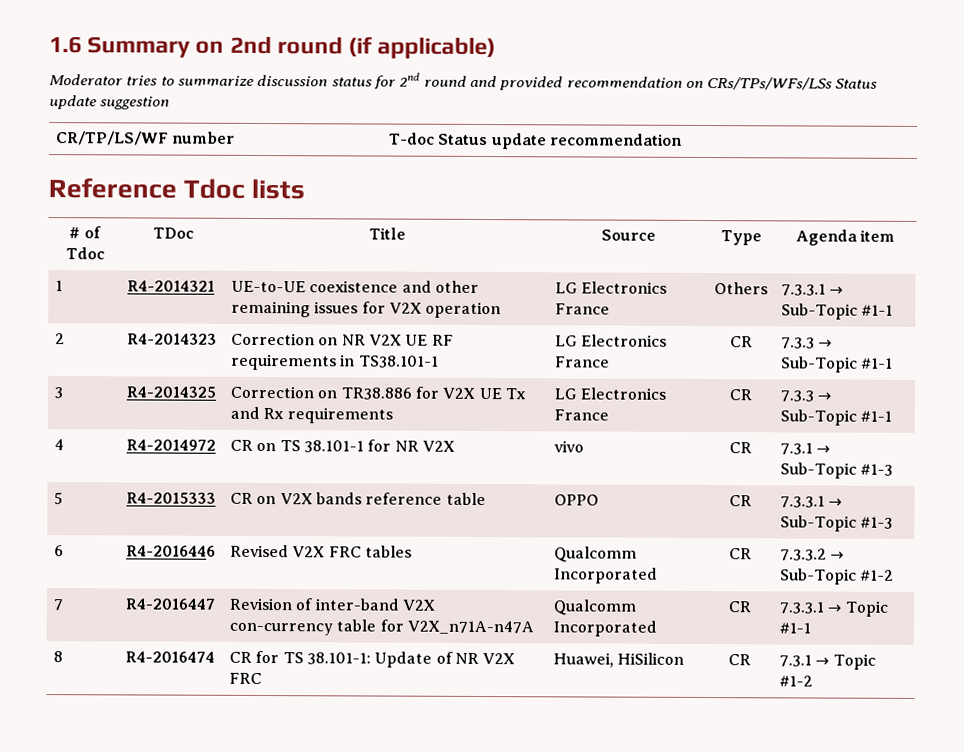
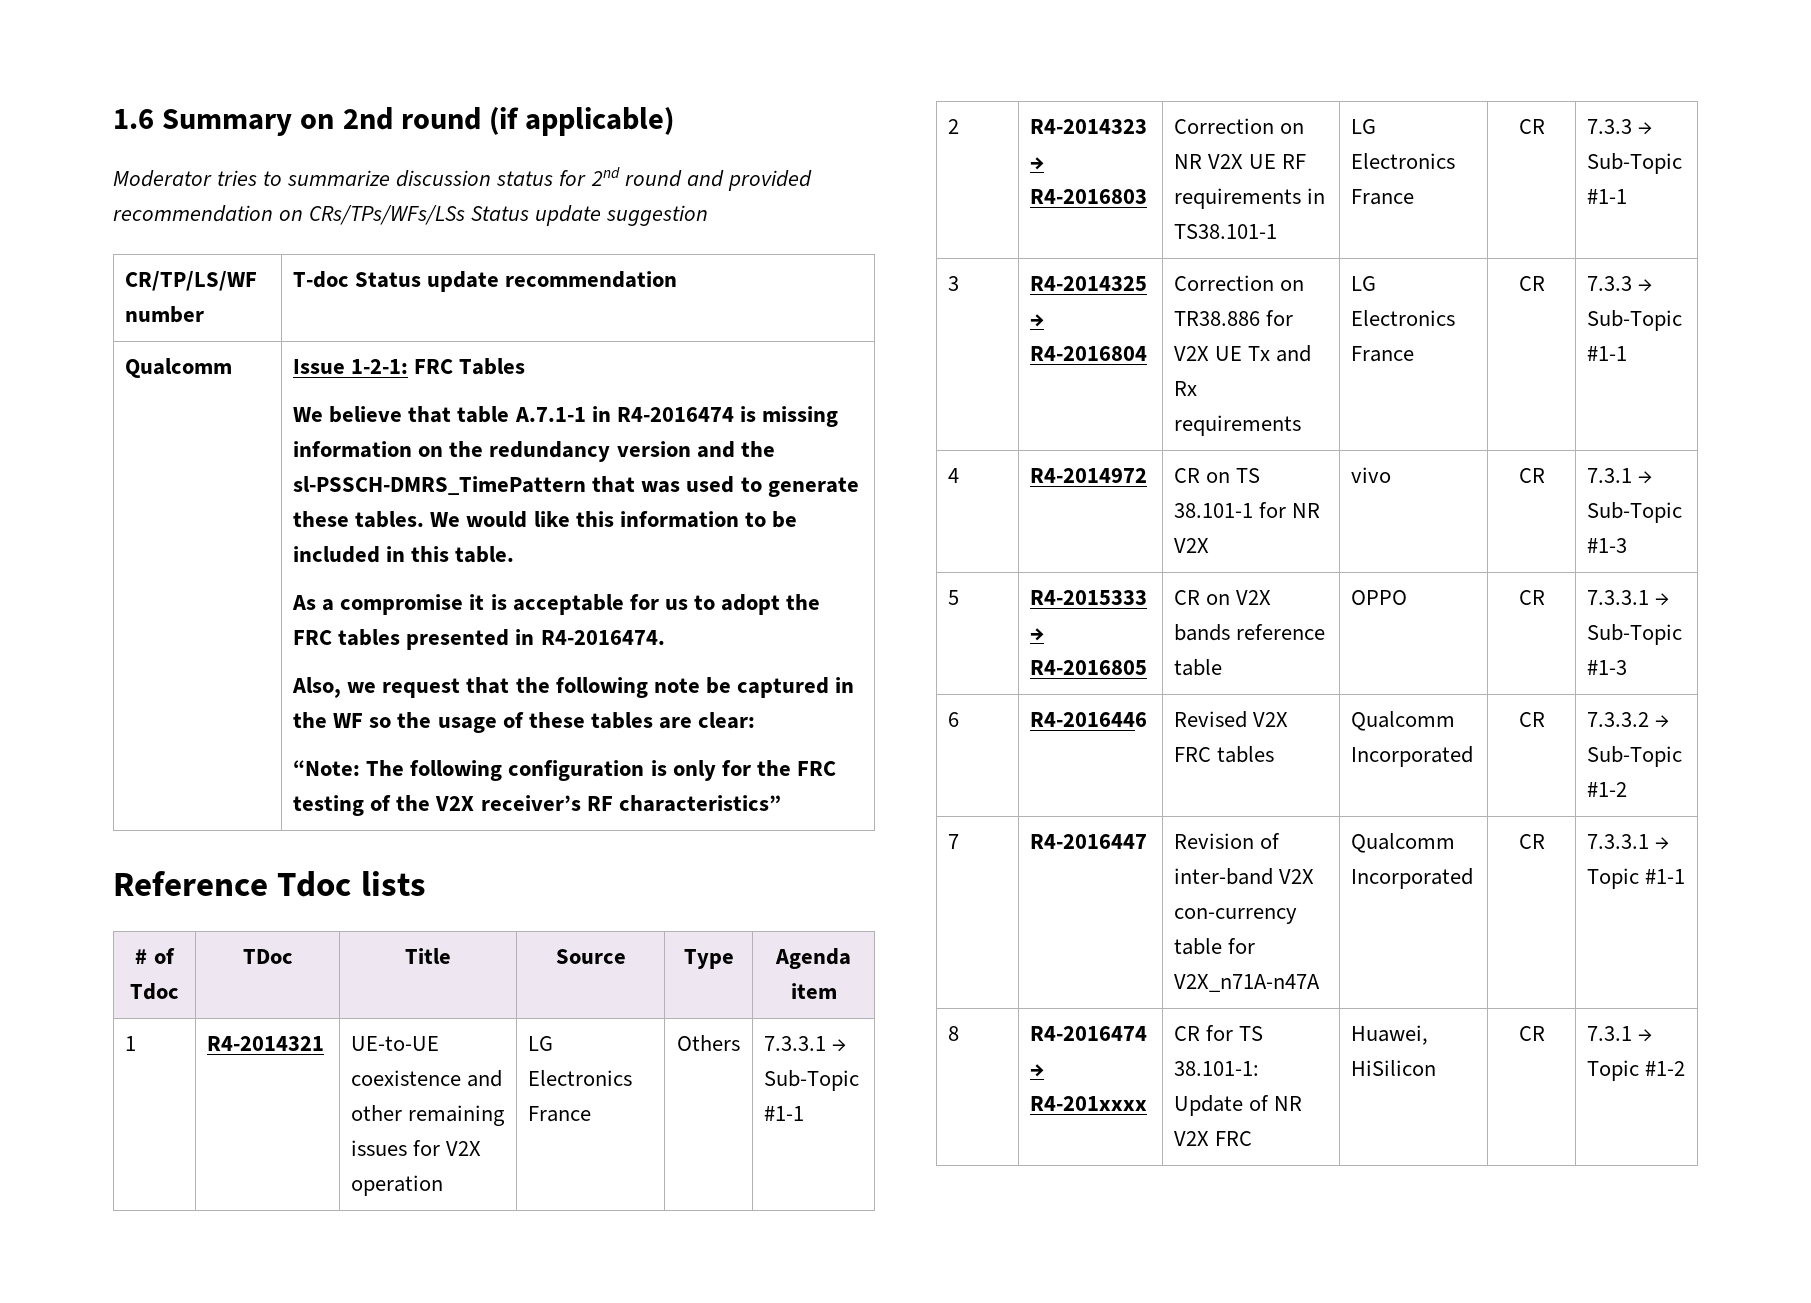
(684, 139) none -> [125,358,233,378] [293,358,526,375] [293,406,838,427] [293,441,775,462] [293,476,859,497] [293,511,797,528] [293,546,515,563] [292,594,820,615] [293,629,665,650] [292,677,854,698] [293,712,755,733] [293,760,836,781] [293,795,781,816] // Qualcomm | Issue 1-2-1: FRC Tables // We believe that table A.7.1-1 in R4-2016474 is missing information on the redundancy version and the sl-PSSCH-DMRS_TimePattern that was used to generate these tables. We would like this information to be included in this table. // As a compromise it is acceptable for us to adopt the FRC tables presented in R4-2016474. // Also, we request that the following note be captured in the WF so the usage of these tables are clear: // “Note: The following configuration is only for the FRC testing of the V2X receiver’s RF characteristics”
(218, 339) none -> [1030,157,1045,170] [1030,189,1148,204] → R4-2016803
(217, 392) none -> [1030,314,1045,327] [1030,346,1148,361] → R4-2016804
(217, 498) none -> [1030,628,1045,641] [1030,660,1148,675] → R4-2016805
(216, 657) none -> [1030,1064,1045,1077] [1030,1096,1148,1111] → R4-201xxxx

